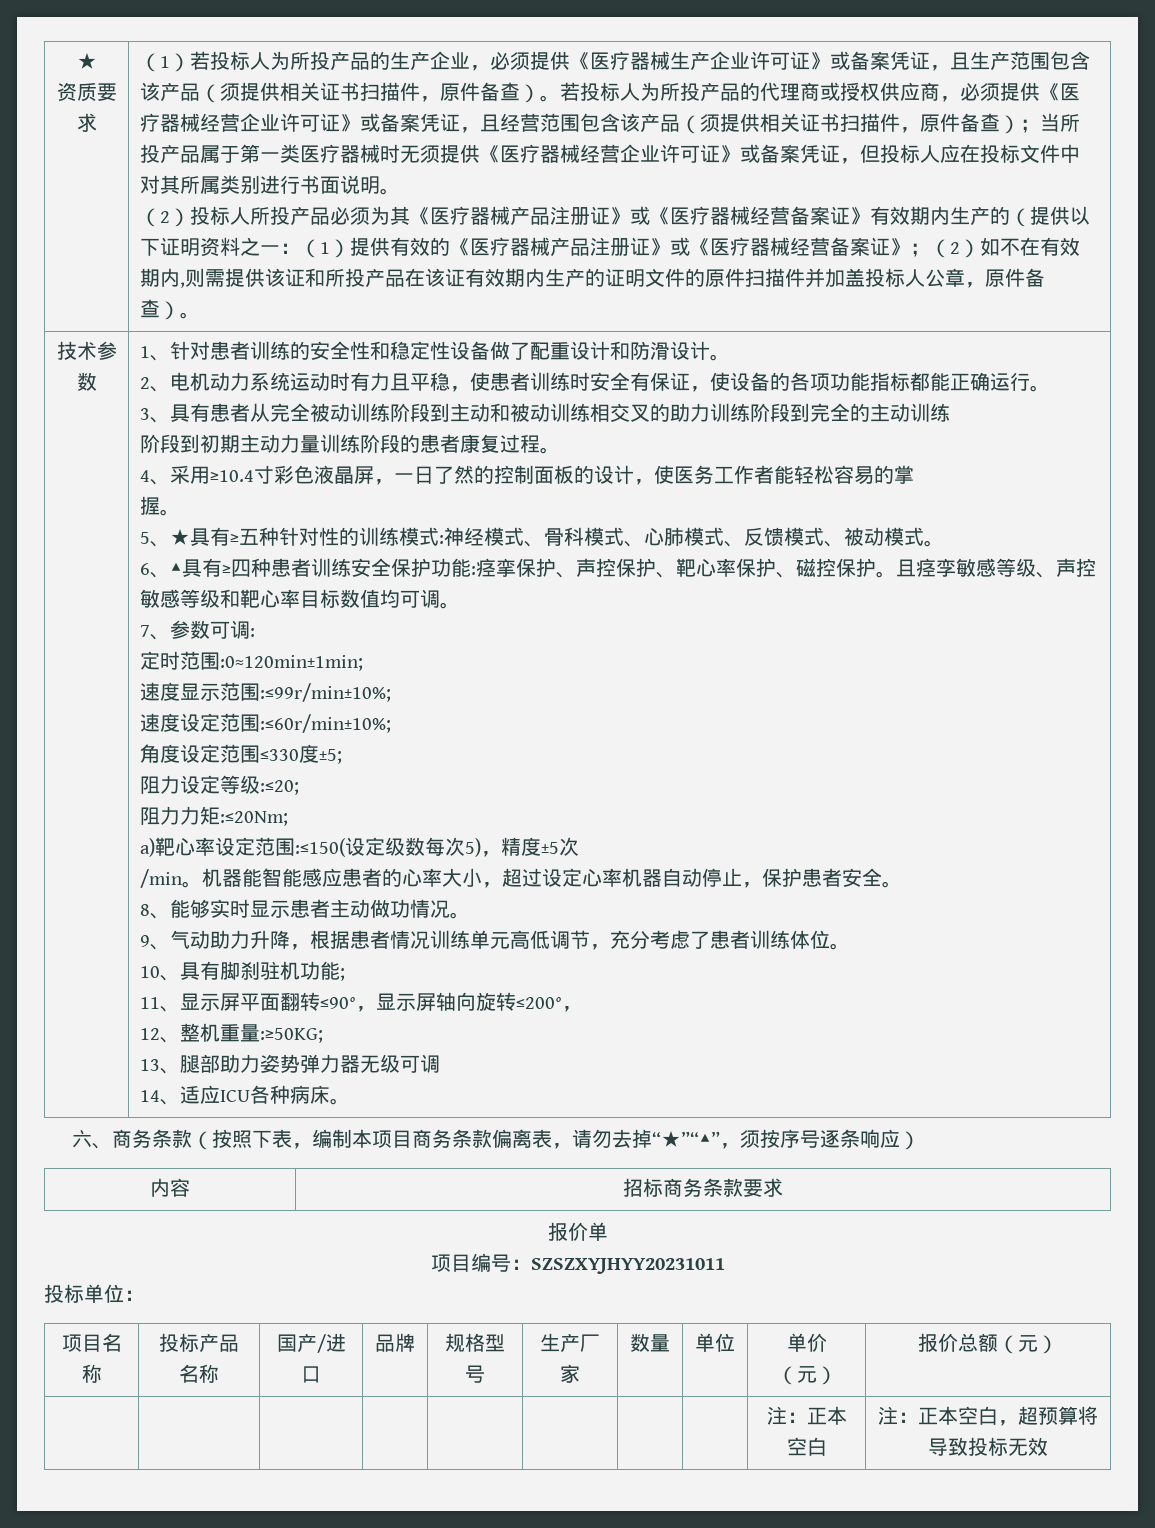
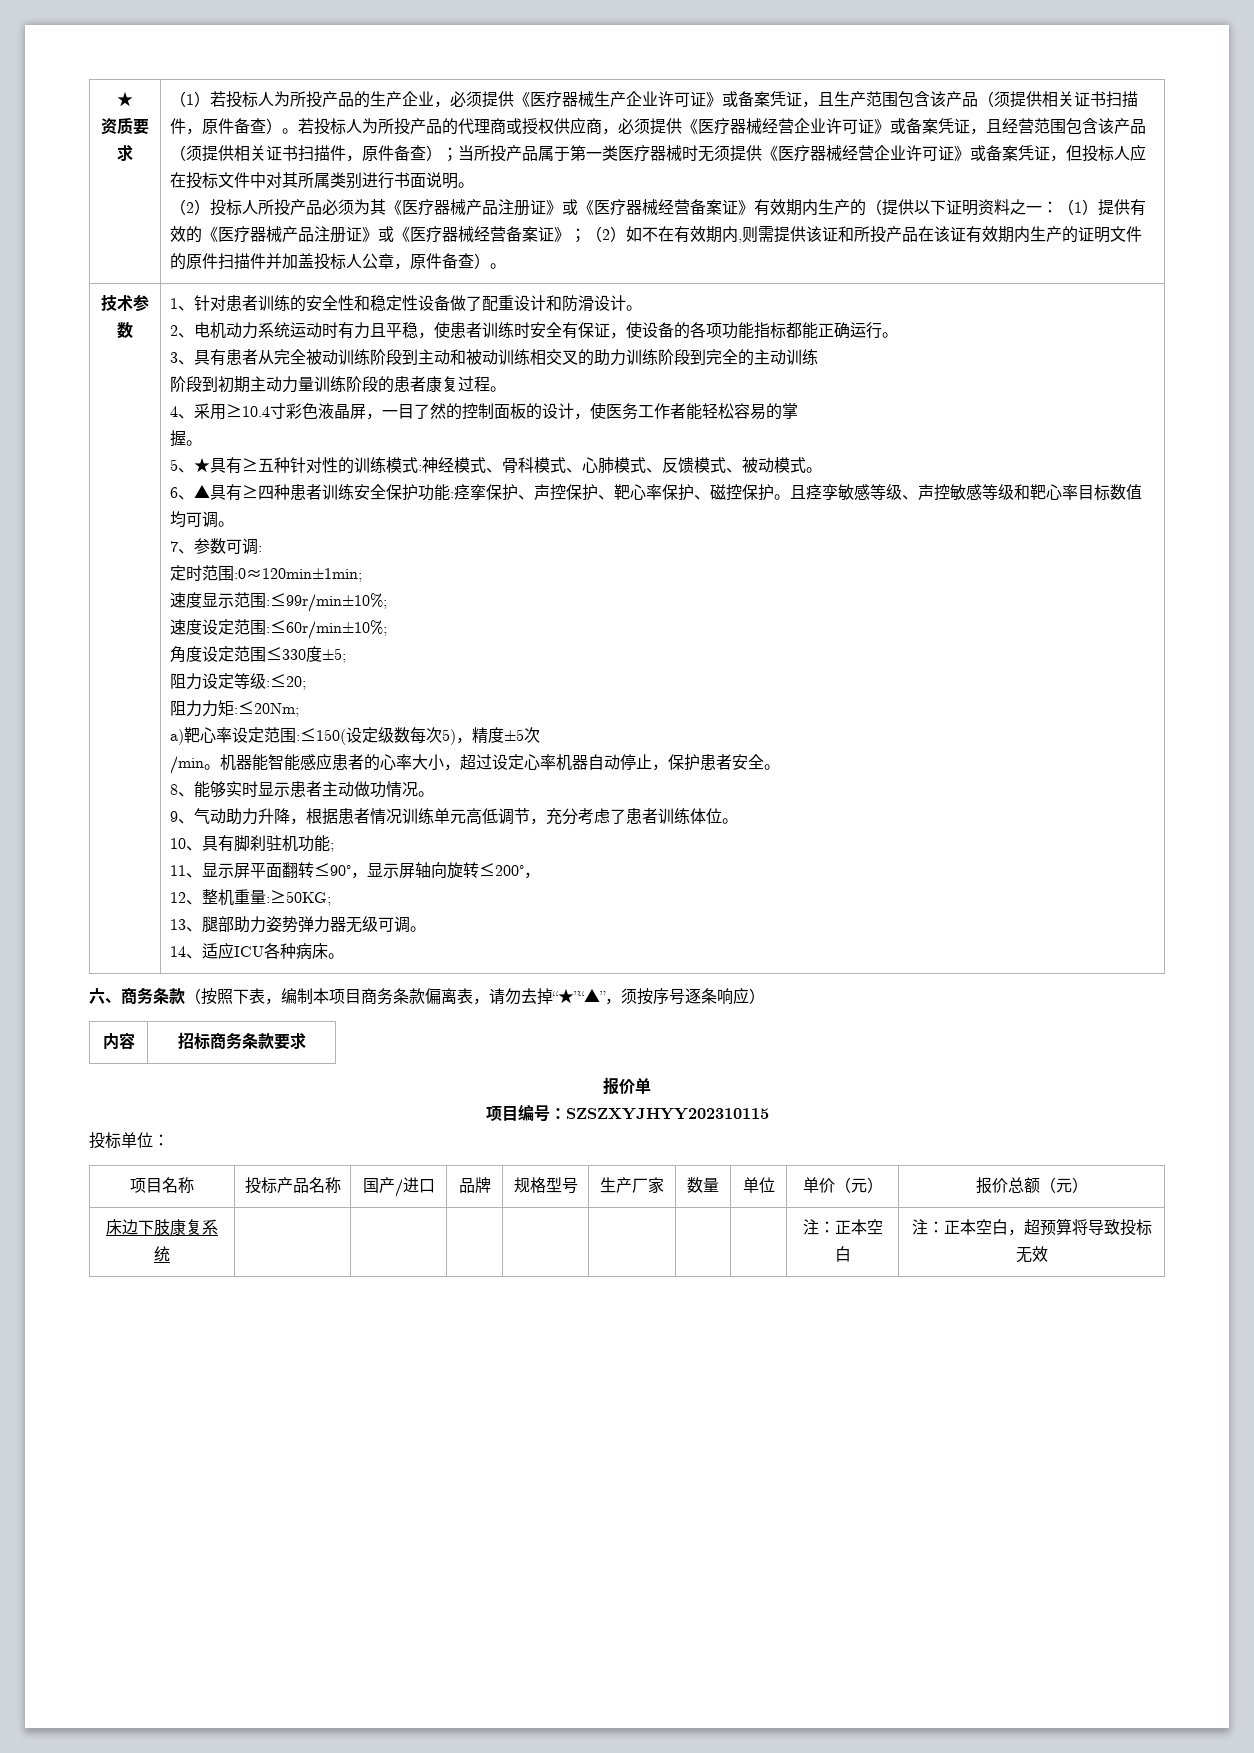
[414,466,435,484] 日 -> [397,404,414,419] 目
(441, 1063) none -> [409,926,426,932] 。
[530,1258,725,1274] SZSZXYJHYY20231011 -> [565,1108,769,1120] SZSZXYJHYY202310115
(1058, 1344) none -> [106,1219,218,1236] [154,1246,170,1262] 床边下肢康复系统

